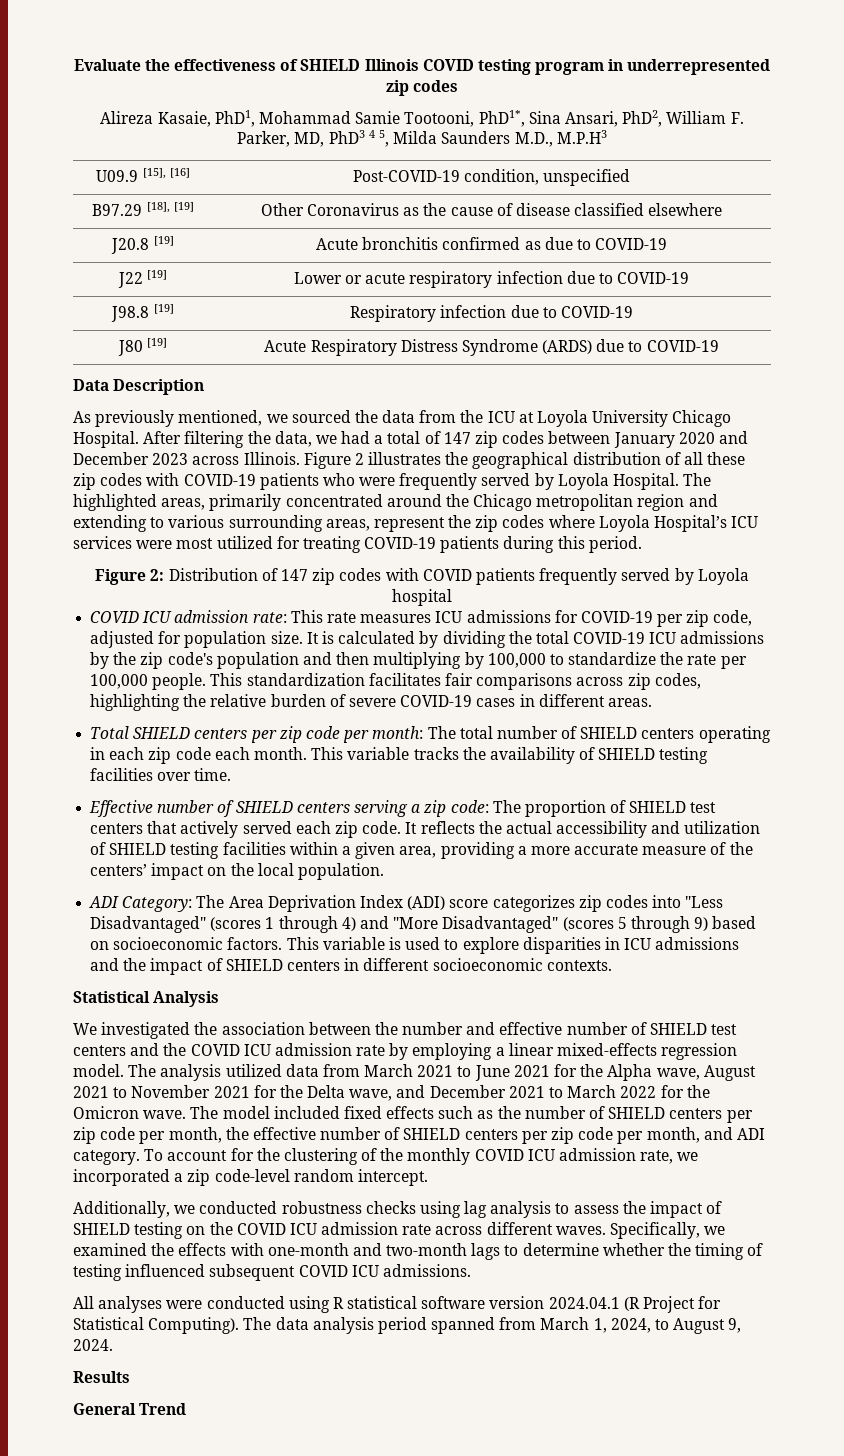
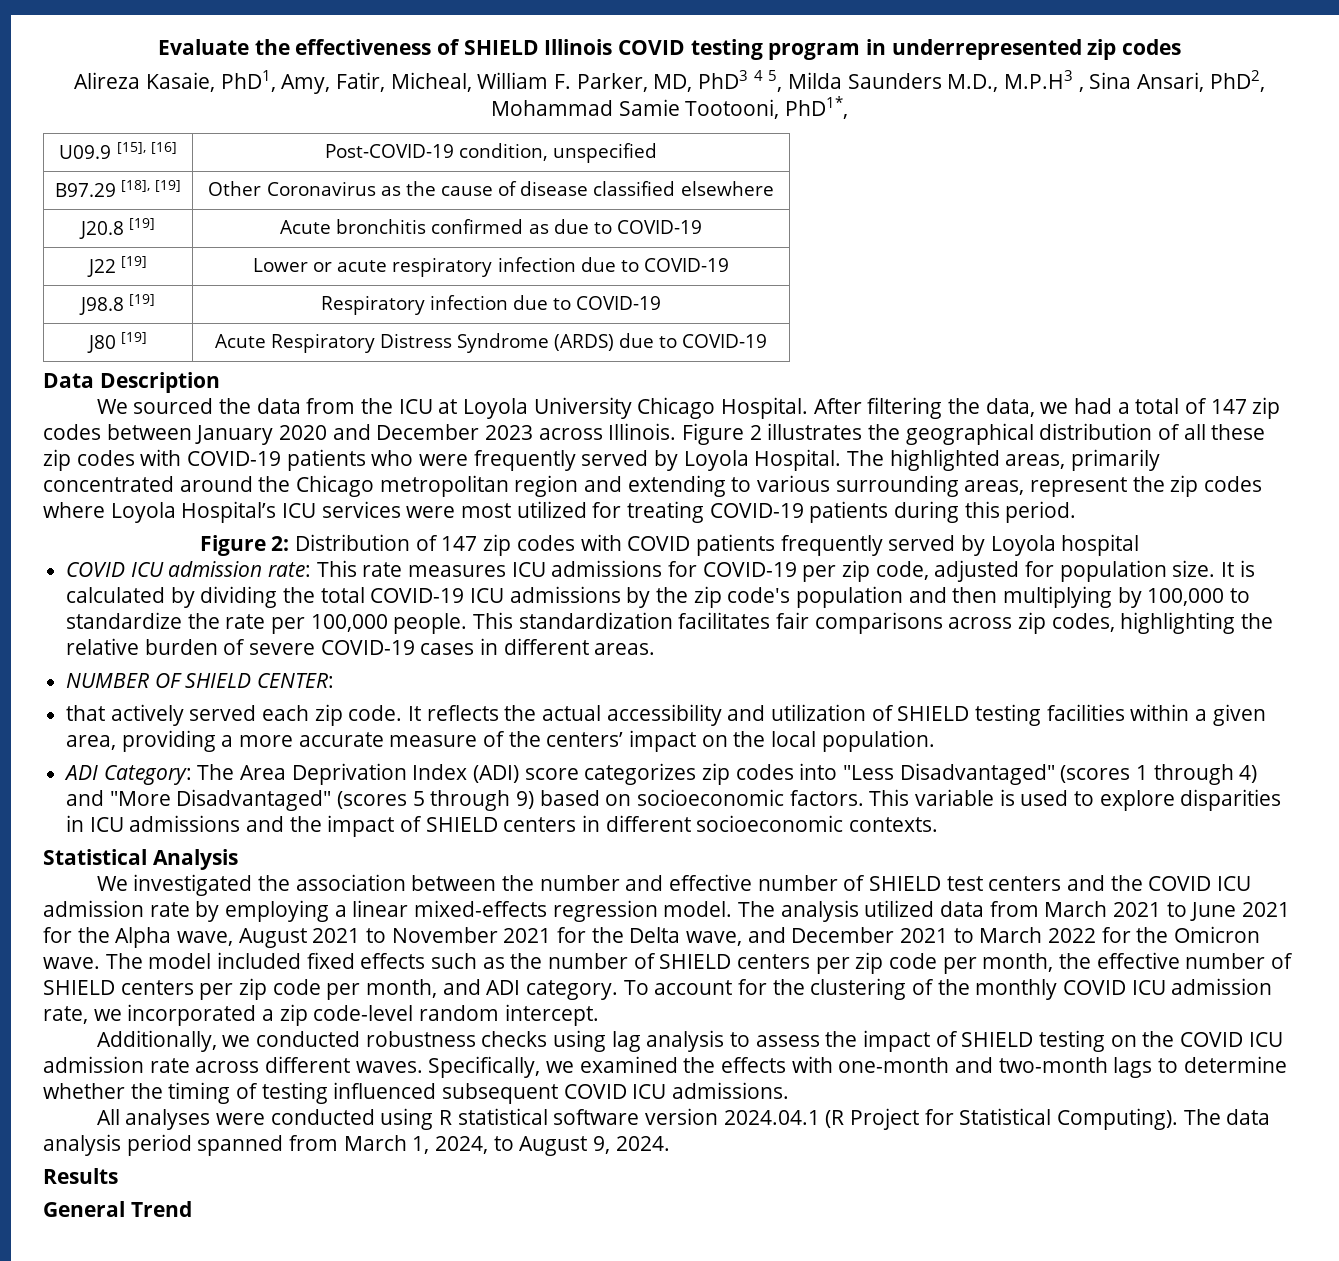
[259,110,663,127] Mohammad Samie Tootooni, PhD1*, Sina Ansari, PhD2, -> [281,72,472,94] Amy, Fatir, Micheal,
(607, 137) none -> [1078,70,1265,92] [491,96,848,119] , Sina Ansari, PhD2, Mohammad Samie Tootooni, PhD1*,
[73,410,288,427] As previously mentioned, we -> [96,399,128,414] We
[90,726,771,743] [90,747,709,764] [90,768,232,781] [89,800,717,817] [90,823,144,834] Total SHIELD centers per zip code per month: The total number of SHIELD centers operating in each zip code each month. This variable tracks the availability of SHIELD testing facilities over time. // Effective number of SHIELD centers serving a zip code: The proportion of SHIELD test centers -> [66,673,335,688] NUMBER OF SHIELD CENTER: //

